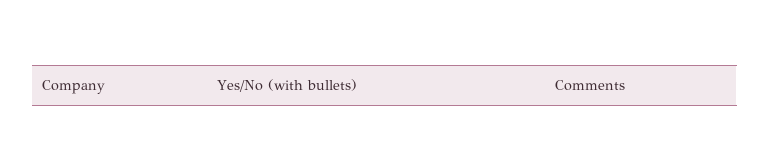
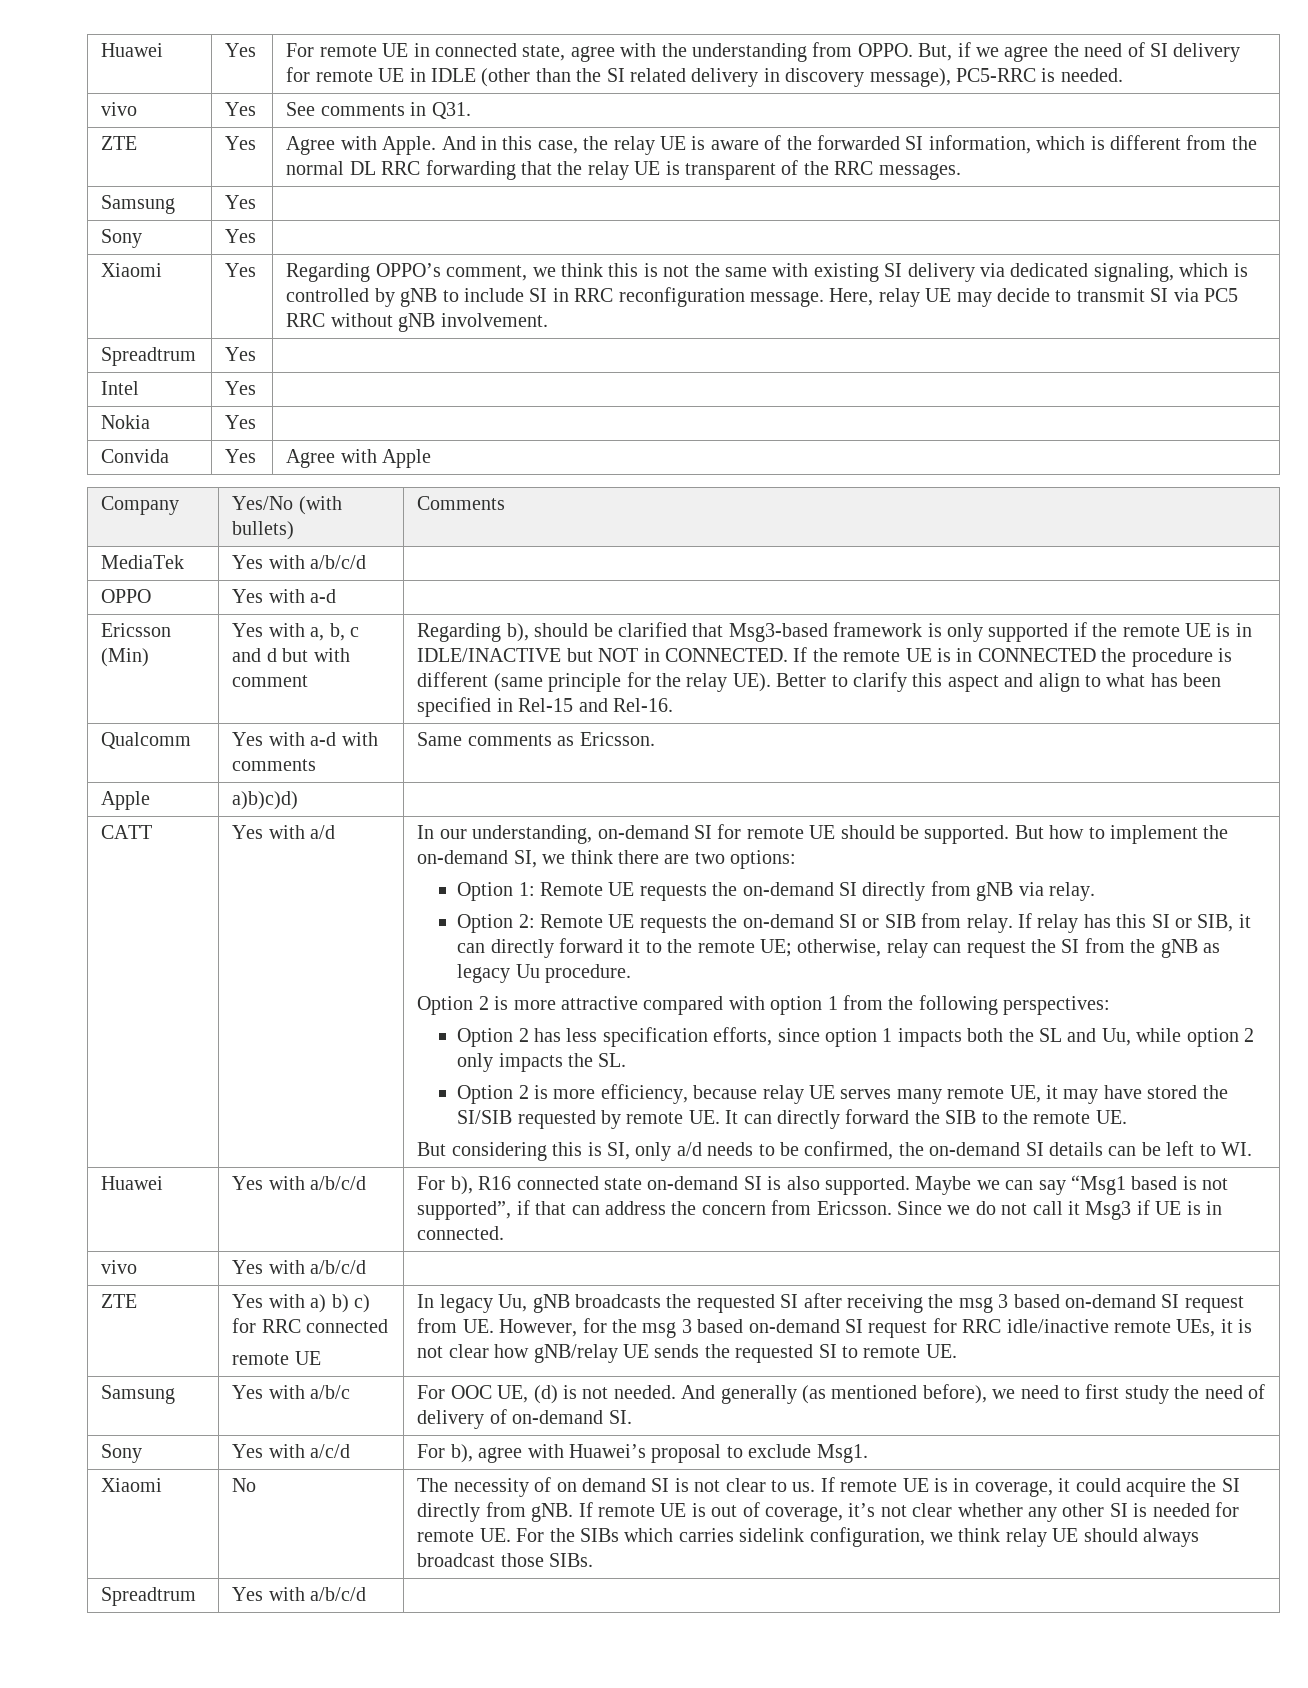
(41, 87) none -> [101,43,164,57] [225,43,257,57] [286,42,1241,62] [286,67,1123,87] [101,102,138,116] [225,102,257,116] [286,102,471,119] [101,136,138,150] [225,136,257,150] [286,135,1257,155] [286,160,961,180] [101,195,176,214] [225,195,257,209] [101,229,143,248] [225,229,257,243] [101,263,163,277] [225,263,257,277] [286,263,1248,282] [286,287,1239,307] [286,313,548,332] [101,347,197,366] [225,347,257,361] [101,381,140,395] [225,381,257,395] [101,415,151,429] [225,415,257,429] [101,449,170,463] [225,449,257,463] [286,449,432,468] Huawei | Yes | For remote UE in connected state, agree with the understanding from OPPO. But, if we agree the need of SI delivery for remote UE in IDLE (other than the SI related delivery in discovery message), PC5-RRC is needed. // vivo | Yes | See comments in Q31. // ZTE | Yes | Agree with Apple. And in this case, the relay UE is aware of the forwarded SI information, which is different from the normal DL RRC forwarding that the relay UE is transparent of the RRC messages. // Samsung | Yes | // Sony | Yes | // Xiaomi | Yes | Regarding OPPO’s comment, we think this is not the same with existing SI delivery via dedicated signaling, which is controlled by gNB to include SI in RRC reconfiguration message. Here, relay UE may decide to transmit SI via PC5 RRC without gNB involvement. // Spreadtrum | Yes | // Intel | Yes | // Nokia | Yes | // Convida | Yes | Agree with Apple //
(625, 85) none -> [101,555,185,569] [232,555,367,569] [101,589,152,603] [232,589,337,603] [101,623,172,637] [101,648,150,667] [232,623,360,641] [232,648,350,662] [232,675,309,687] [417,622,1252,642] [417,647,1233,667] [417,672,1222,692] [417,697,674,717] [101,732,192,749] [232,732,378,746] [232,759,317,771] [417,732,655,746] [101,791,151,810] [232,791,299,810] [101,825,153,839] [232,825,336,839] [417,824,1229,844] [417,850,797,869] [457,881,1096,901] [457,913,1251,933] [457,938,1221,958] [457,964,632,983] [417,995,1111,1015] [457,1027,1255,1047] [457,1053,627,1072] [457,1084,1228,1104] [457,1109,1127,1129] [417,1141,1253,1161] [101,1176,164,1190] [232,1176,367,1190] [417,1175,1229,1195] [417,1200,1223,1220] [417,1226,505,1240] [101,1260,138,1274] [232,1260,367,1274] [101,1294,138,1308] [232,1294,371,1313] [232,1318,389,1333] [232,1351,321,1365] [417,1293,1244,1313] [417,1318,1253,1338] [417,1344,957,1363] [101,1385,176,1404] [232,1385,351,1399] [417,1384,1266,1404] [417,1409,632,1429] [101,1444,143,1463] [232,1444,351,1458] [417,1444,868,1463] [101,1478,163,1492] [232,1478,257,1492] [417,1477,1240,1497] [417,1502,1240,1522] [417,1527,1200,1547] [417,1553,594,1567] [101,1587,197,1606] [232,1587,367,1601] // MediaTek | Yes with a/b/c/d | // OPPO | Yes with a-d | // Ericsson (Min) | Yes with a, b, c and d but with comment | Regarding b), should be clarified that Msg3-based framework is only supported if the remote UE is in IDLE/INACTIVE but NOT in CONNECTED. If the remote UE is in CONNECTED the procedure is different (same principle for the relay UE). Better to clarify this aspect and align to what has been specified in Rel-15 and Rel-16. // Qualcomm | Yes with a-d with comments | Same comments as Ericsson. // Apple | a)b)c)d) | // CATT | Yes with a/d | In our understanding, on-demand SI for remote UE should be supported. But how to implement the on-demand SI, we think there are two options: // Option 1: Remote UE requests the on-demand SI directly from gNB via relay. // Option 2: Remote UE requests the on-demand SI or SIB from relay. If relay has this SI or SIB, it can directly forward it to the remote UE; otherwise, relay can request the SI from the gNB as legacy Uu procedure. // Option 2 is more attractive compared with option 1 from the following perspectives: // Option 2 has less specification efforts, since option 1 impacts both the SL and Uu, while option 2 only impacts the SL. // Option 2 is more efficiency, because relay UE serves many remote UE, it may have stored the SI/SIB requested by remote UE. It can directly forward the SIB to the remote UE. // But considering this is SI, only a/d needs to be confirmed, the on-demand SI details can be left to WI. // Huawei | Yes with a/b/c/d | For b), R16 connected state on-demand SI is also supported. Maybe we can say “Msg1 based is not supported”, if that can address the concern from Ericsson. Since we do not call it Msg3 if UE is in connected. // vivo | Yes with a/b/c/d | // ZTE | Yes with a) b) c) for RRC connected // remote UE | In legacy Uu, gNB broadcasts the requested SI after receiving the msg 3 based on-demand SI request from UE. However, for the msg 3 based on-demand SI request for RRC idle/inactive remote UEs, it is not clear how gNB/relay UE sends the requested SI to remote UE. // Samsung | Yes with a/b/c | For OOC UE, (d) is not needed. And generally (as mentioned before), we need to first study the need of delivery of on-demand SI. // Sony | Yes with a/c/d | For b), agree with Huawei’s proposal to exclude Msg1. // Xiaomi | No | The necessity of on demand SI is not clear to us. If remote UE is in coverage, it could acquire the SI directly from gNB. If remote UE is out of coverage, it’s not clear whether any other SI is needed for remote UE. For the SIBs which carries sidelink configuration, we think relay UE should always broadcast those SIBs. // Spreadtrum | Yes with a/b/c/d |

